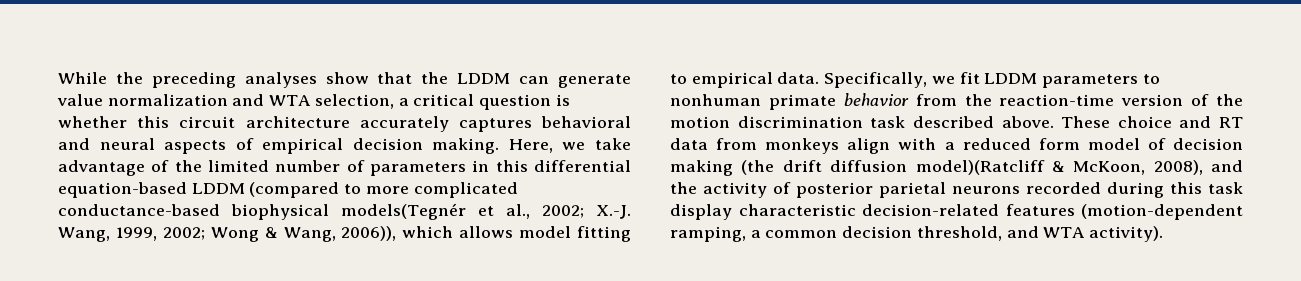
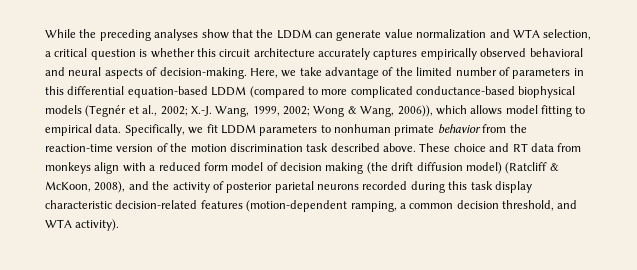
(532, 125) none -> [420,48,527,60] empirically observed
[262,138,500,154] empirical decision making. -> [159,67,247,79] decision-making.
[341,203,467,220] models(Tegnér -> [45,105,127,117] models (Tegnér
[915,160,1045,175] model)(Ratcliff -> [465,162,548,174] model) (Ratcliff

